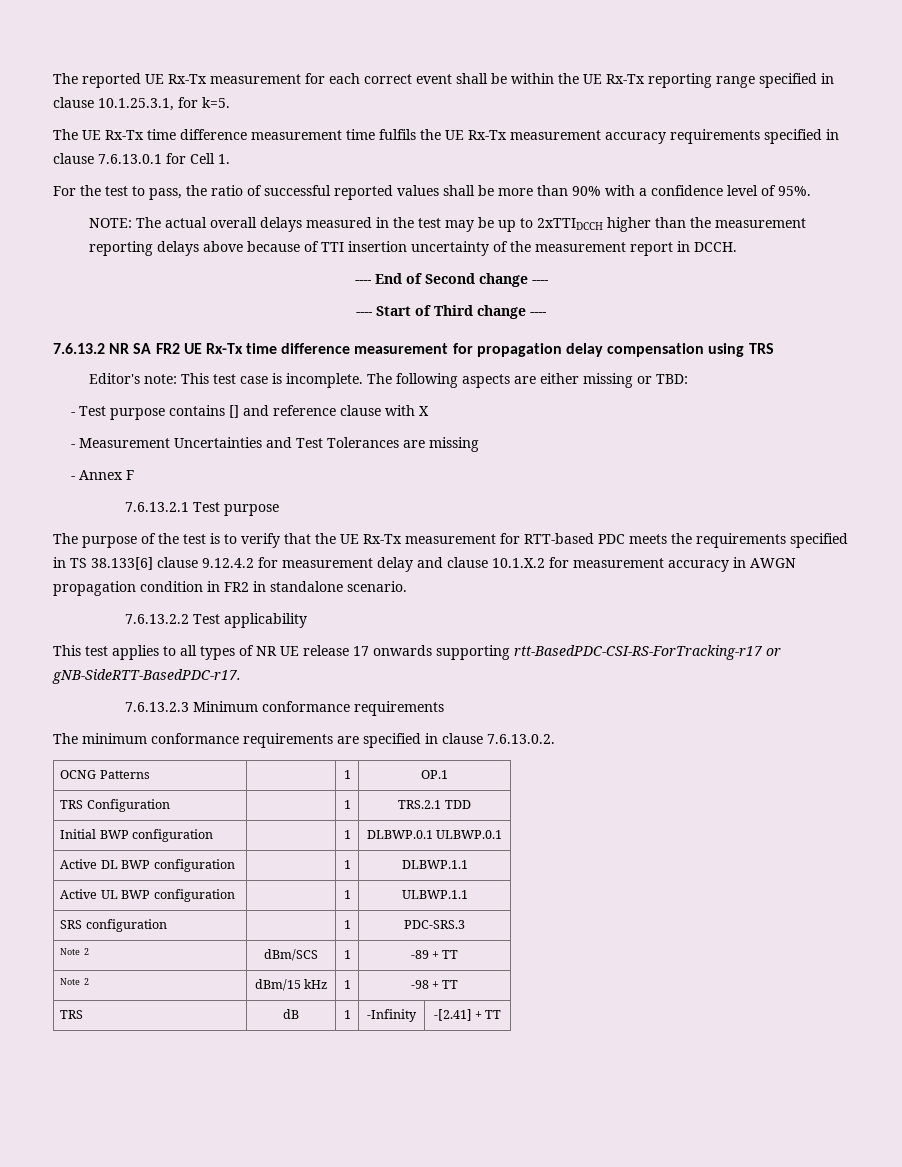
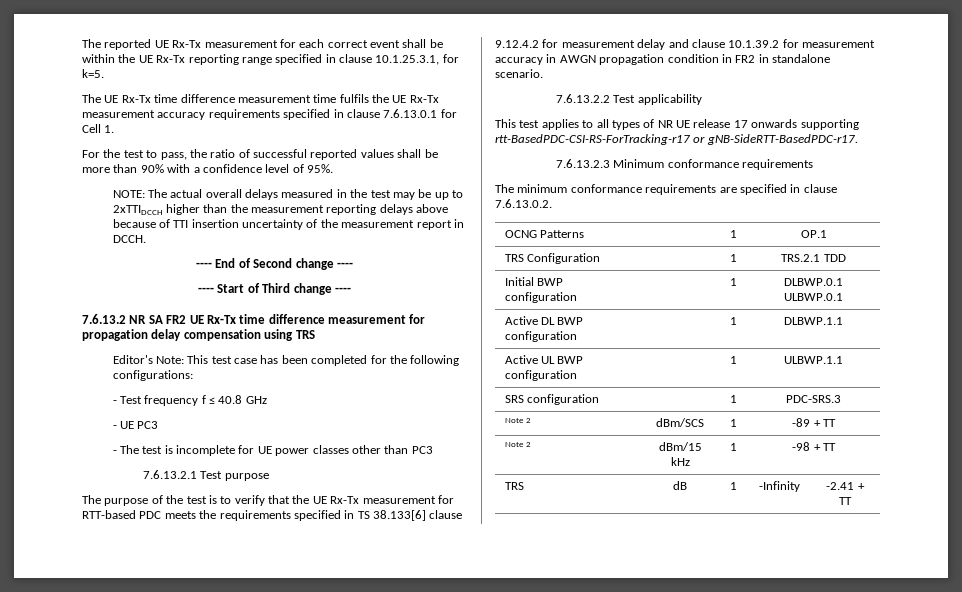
[144,374,178,384] note: -> [155,356,184,364] Note:
[272,373,689,388] [71,405,430,420] [71,437,480,452] [71,470,135,480] is incomplete. The following aspects are either missing or TBD: // - Test purpose contains [] and reference clause with X // - Measurement Uncertainties and Test Tolerances are missing // - Annex F -> [260,355,460,366] [112,370,193,381] [112,395,267,406] [112,421,159,429] [112,445,433,456] has been completed for the following configurations: // - Test frequency f ≤ 40.8 GHz // - UE PC3 // - The test is incomplete for UE power classes other than PC3
[492,558,545,568] 10.1.X.2 -> [728,40,780,48] 10.1.39.2
[433,1009,472,1021] -[2.41] -> [826,482,855,490] -2.41

